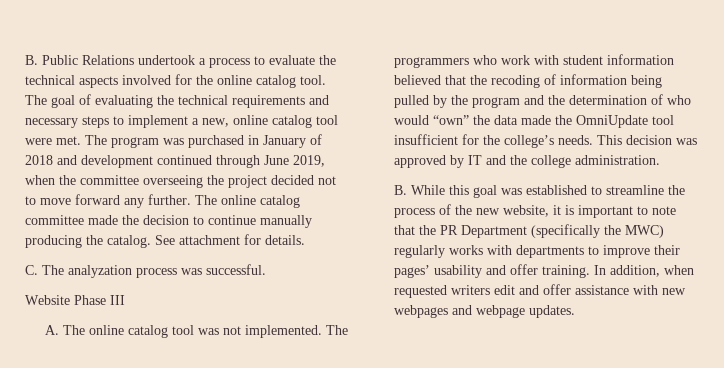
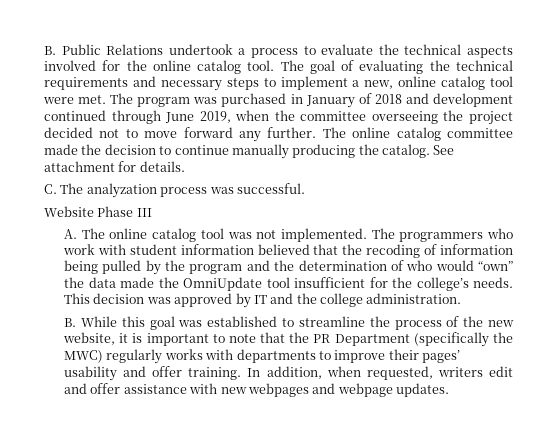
[393,285,447,298] requested -> [366,366,433,380] requested,

